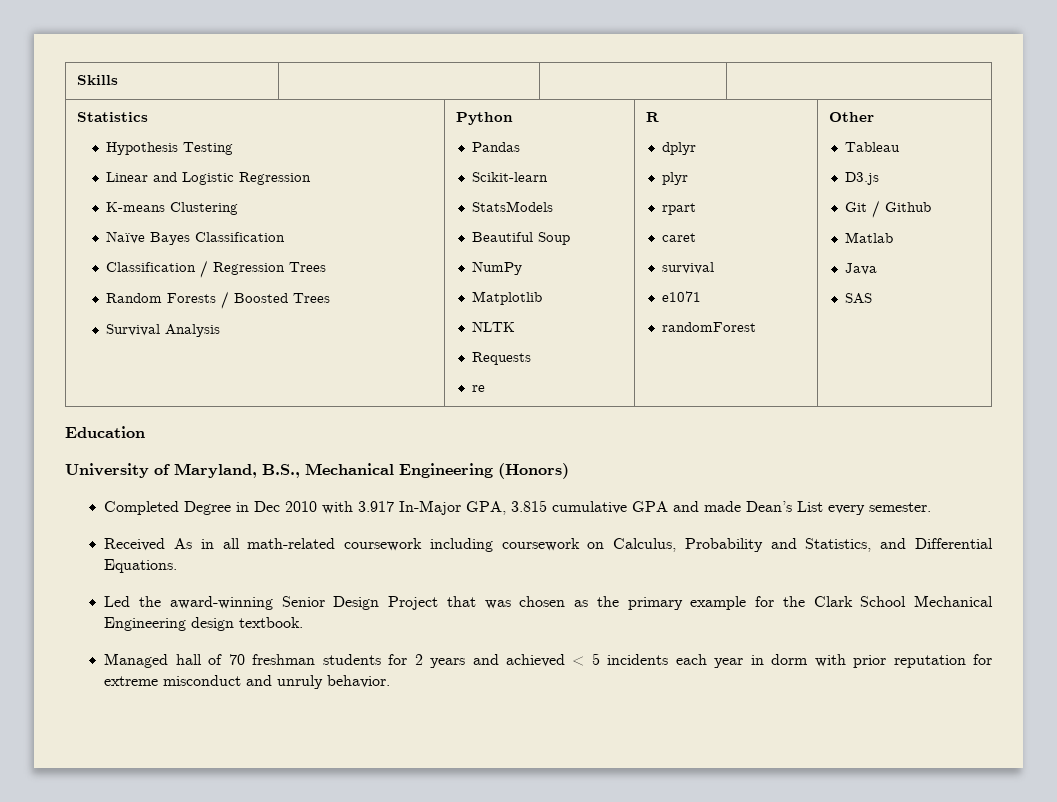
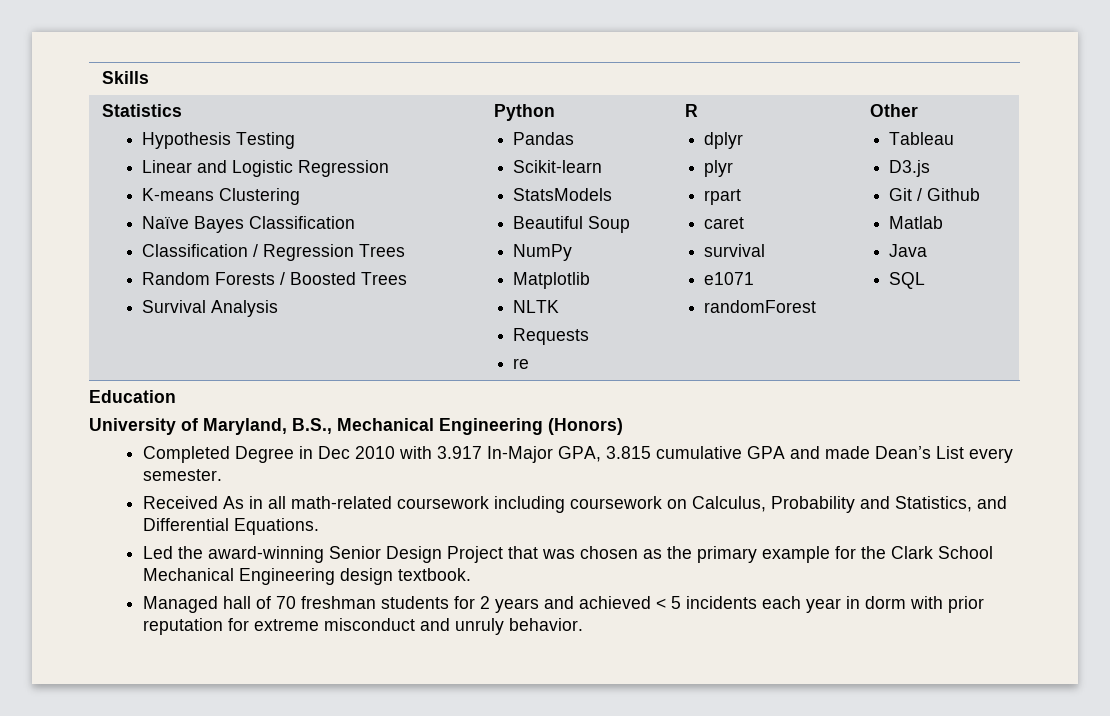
[844,293,872,304] SAS -> [889,272,926,289] SQL

